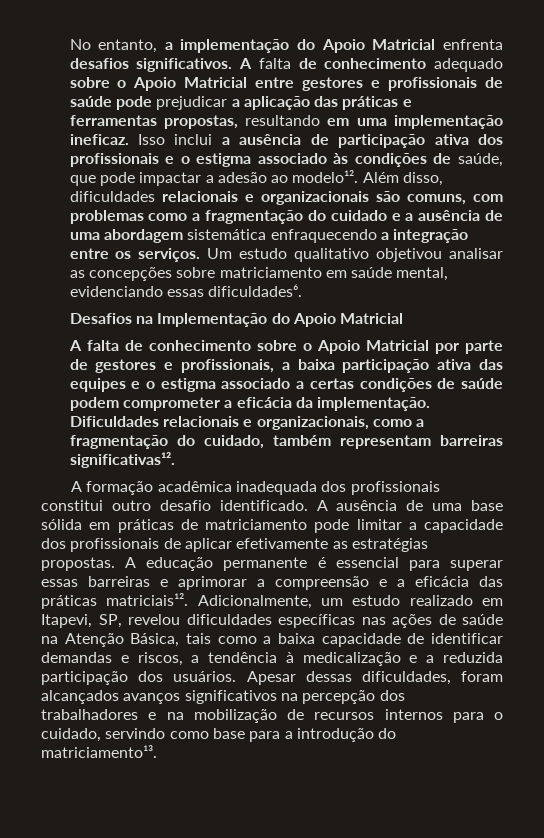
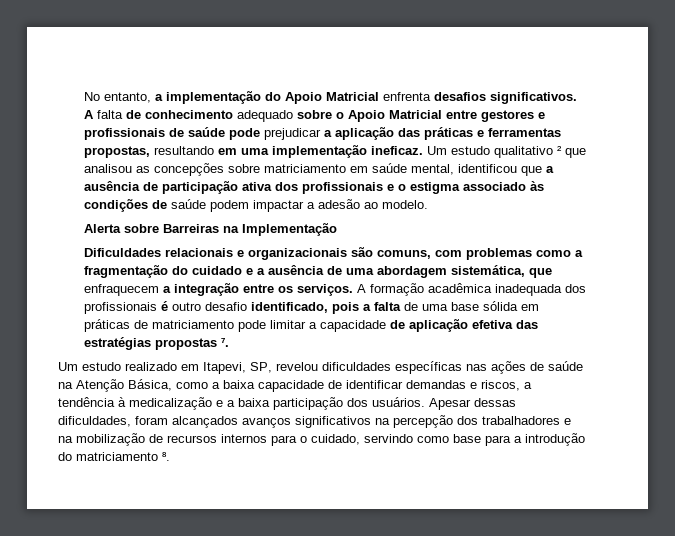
[137,134,213,145] Isso inclui -> [426,146,586,158] [83,163,542,176] Um estudo qualitativo ² que analisou as concepções sobre matriciamento em saúde mental, identificou que
[457,153,503,167] [69,172,135,186] saúde, que pode -> [170,199,249,212] saúde podem
[292,170,444,186] [69,191,155,202] modelo¹². Além disso, dificuldades -> [381,200,428,209] [83,223,337,236] [83,248,161,257] modelo. // Alerta sobre Barreiras na Implementação // Dificuldades
[187,229,377,243] sistemática enfraquecendo -> [450,265,552,278] [83,284,159,296] sistemática, que enfraquecem
[207,248,503,262] [69,267,449,281] [69,284,303,297] [69,313,404,327] [68,340,503,354] [69,359,503,373] [69,378,504,392] [69,397,431,411] [69,416,425,430] [69,435,503,449] [69,452,175,468] Um estudo qualitativo objetivou analisar as concepções sobre matriciamento em saúde mental, evidenciando essas dificuldades⁶. // Desafios na Implementação do Apoio Matricial // A falta de conhecimento sobre o Apoio Matricial por parte de gestores e profissionais, a baixa participação ativa das equipes e o estigma associado a certas condições de saúde podem comprometer a eficácia da implementação. Dificuldades relacionais e organizacionais, como a fragmentação do cuidado, também representam barreiras significativas¹². // -> (353, 290) none
[41,500,103,511] constitui -> [160,301,168,311] é
[219,500,398,511] identificado. A ausência -> [250,302,401,314] identificado, pois a falta
[41,538,428,552] [41,557,504,571] [41,576,503,590] [41,593,343,609] dos profissionais de aplicar efetivamente as estratégias propostas. A educação permanente é essencial para superar essas barreiras e aprimorar a compreensão e a eficácia das práticas matriciais¹². Adicionalmente, um -> [389,319,538,332] [83,337,229,350] [58,362,78,371] de aplicação efetiva das estratégias propostas ⁷. // Um
[186,633,211,644] tais -> (172, 385) none
[442,652,503,663] reduzida -> [238,398,270,407] baixa
[41,745,157,758] matriciamento¹³. -> [76,452,170,461] matriciamento ⁸.

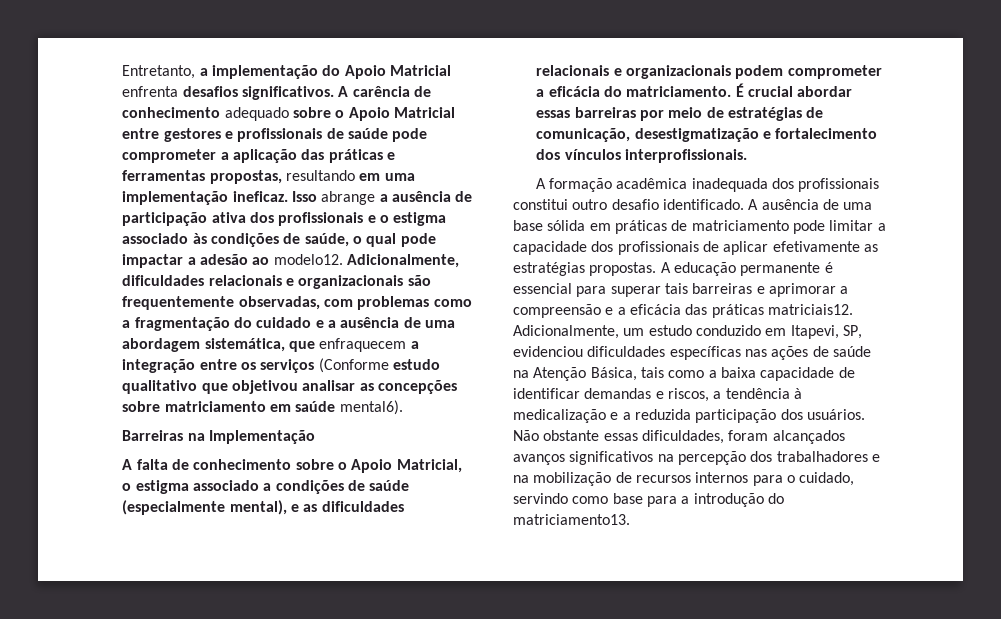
[83,92,151,103] No entanto, -> [122,65,196,79] Entretanto,
[96,110,123,119] falta -> [352,86,410,97] carência
[263,128,321,140] prejudicar -> [122,149,217,163] comprometer
[426,146,586,158] [83,163,542,176] Um estudo qualitativo ² que analisou as concepções sobre matriciamento em saúde mental, identificou que -> [292,191,376,205] Isso abrange
[170,199,428,212] [83,223,337,236] [83,248,161,257] saúde podem impactar a adesão ao modelo. // Alerta sobre Barreiras na Implementação // Dificuldades -> [304,233,436,247] [122,254,459,268] [122,275,205,286] saúde, o qual pode impactar a adesão ao modelo12. Adicionalmente, dificuldades
[376,250,431,259] comuns, -> [122,296,320,310] frequentemente observadas,
[296,284,353,296] serviços. -> [260,358,440,373] [122,380,457,394] [122,400,403,415] [122,430,316,444] [122,459,462,473] [122,480,410,494] [122,500,404,515] [536,65,882,79] [536,83,853,97] [536,107,824,121] [536,128,878,142] [536,149,748,163] serviços (Conforme estudo qualitativo que objetivou analisar as concepções sobre matriciamento em saúde mental6). // Barreiras na Implementação // A falta de conhecimento sobre o Apoio Matricial, o estigma associado a condições de saúde (especialmente mental), e as dificuldades relacionais e organizacionais podem comprometer a eficácia do matriciamento. É crucial abordar essas barreiras por meio de estratégias de comunicação, desestigmatização e fortalecimento dos vínculos interprofissionais. //
[160,301,168,311] é -> [513,199,568,210] constitui
[250,302,401,314] identificado, pois a falta -> [662,199,819,210] identificado. A ausência
[389,319,538,332] [83,337,229,350] [58,362,177,371] de aplicação efetiva das estratégias propostas ⁷. // Um estudo realizado -> [591,241,878,255] [513,262,833,276] [513,283,849,297] [513,304,853,318] [513,325,761,339] dos profissionais de aplicar efetivamente as estratégias propostas. A educação permanente é essencial para superar tais barreiras e aprimorar a compreensão e a eficácia das práticas matriciais12. Adicionalmente, um estudo conduzido
[276,362,318,371] revelou -> [513,346,583,357] evidenciou
(172, 385) none -> [640,367,664,378] tais
[238,398,270,407] baixa -> [634,409,691,420] reduzida
[429,398,516,410] Apesar dessas -> [513,430,638,441] Não obstante essas
[76,452,170,461] matriciamento ⁸. -> [513,514,630,525] matriciamento13.

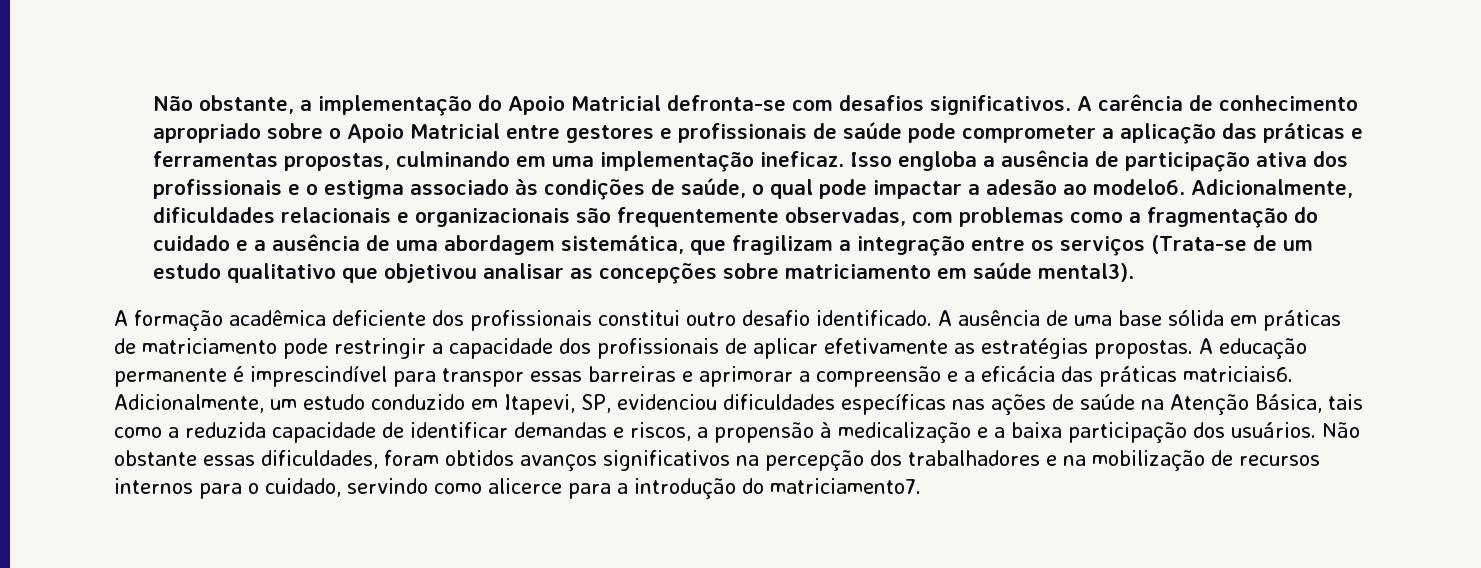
[122,65,196,79] Entretanto, -> [153,95,295,114] Não obstante,
[122,86,179,97] enfrenta -> [667,95,834,111] defronta-se com
[224,107,289,121] adequado -> [153,123,262,143] apropriado
[286,170,356,181] resultando -> [396,151,511,167] culminando
[321,191,376,205] abrange -> [898,151,978,171] engloba
[273,254,343,265] modelo12. -> [1093,179,1186,195] modelo6.
[319,338,407,352] enfraquecem -> [732,235,834,255] fragilizam
[318,358,389,373] (Conforme -> [1151,235,1314,254] (Trata-se de um
[339,400,403,415] [122,430,316,444] [122,459,462,473] [122,480,410,494] [122,500,404,515] [536,65,882,79] [536,83,853,97] [536,107,824,121] [536,128,878,142] [536,149,748,163] mental6). // Barreiras na Implementação // A falta de conhecimento sobre o Apoio Matricial, o estigma associado a condições de saúde (especialmente mental), e as dificuldades relacionais e organizacionais podem comprometer a eficácia do matriciamento. É crucial abordar essas barreiras por meio de estratégias de comunicação, desestigmatização e fortalecimento dos vínculos interprofissionais. -> [1038,263,1135,282] mental3).
[691,178,768,192] inadequada -> [332,310,426,326] deficiente
[829,220,874,231] limitar -> [334,338,426,359] restringir
[513,283,688,297] essencial para superar tais -> [250,366,582,387] imprescindível para transpor essas
[767,304,853,315] matriciais12. -> [1183,366,1293,382] matriciais6.
[720,367,756,378] baixa -> [185,422,266,438] reduzida
[725,388,790,399] tendência -> [714,422,814,443] propensão
[634,409,691,420] reduzida -> [1011,422,1062,438] baixa
[772,430,845,444] alcançados -> [445,450,514,466] obtidos
[612,493,643,504] base -> [488,478,562,494] alicerce
[513,514,630,525] matriciamento13. -> [770,478,921,494] matriciamento7.

